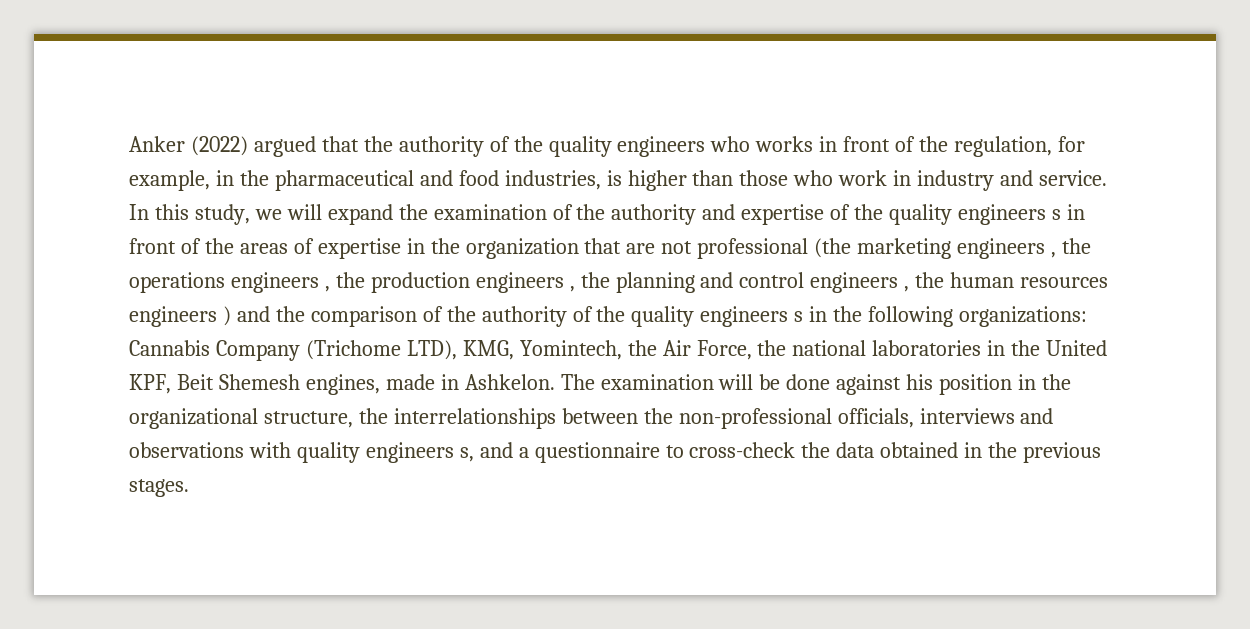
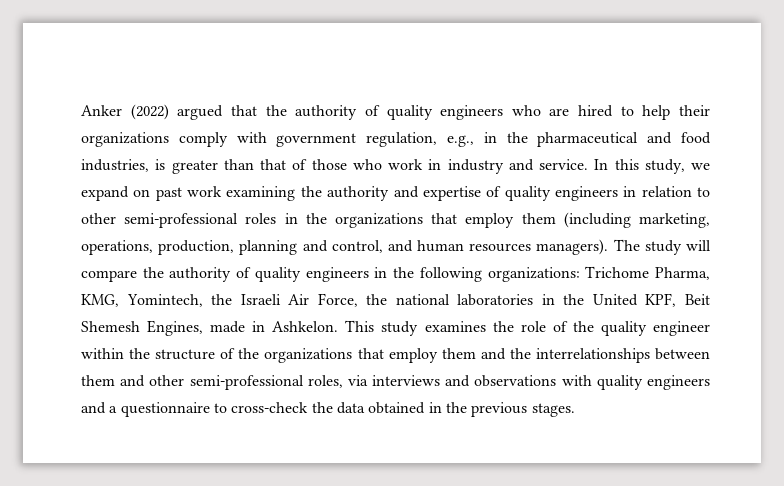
[513,136,543,152] the -> (380, 110) none
[755,136,1085,157] [129,170,210,191] works in front of the regulation, for example, -> [549,105,710,120] [81,132,475,147] are hired to help their organizations comply with government regulation, e.g.,
[627,170,734,191] higher than -> [171,159,308,174] greater than that of
[286,204,573,225] will expand the examination of -> [81,186,296,201] expand on past work examining
[854,204,1085,225] [129,238,1091,259] [129,272,1109,293] [129,306,804,327] the quality engineers s in front of the areas of expertise in the organization that are not professional (the marketing engineers , the operations engineers , the production engineers , the planning and control engineers , the human resources engineers ) and the comparison of the authority of the quality engineers s -> [504,186,710,201] [81,212,710,228] [81,239,711,255] [81,267,369,282] quality engineers in relation to other semi-professional roles in the organizations that employ them (including marketing, operations, production, planning and control, and human resources managers). The study will compare the authority of quality engineers
[129,340,457,361] Cannabis Company (Trichome LTD), -> [585,266,711,280] Trichome Pharma,
(657, 348) none -> [240,294,281,305] Israeli
[305,374,380,395] engines, -> [147,320,204,336] Engines,
[560,374,1072,395] [129,408,914,429] The examination will be done against his position in the organizational structure, the interrelationships between the non-professional officials, -> [345,320,711,336] [81,348,710,363] [81,375,368,390] This study examines the role of the quality engineer within the structure of the organizations that employ them and the interrelationships between them and other semi-professional roles, via
[459,447,474,462] s, -> (710, 382) none

